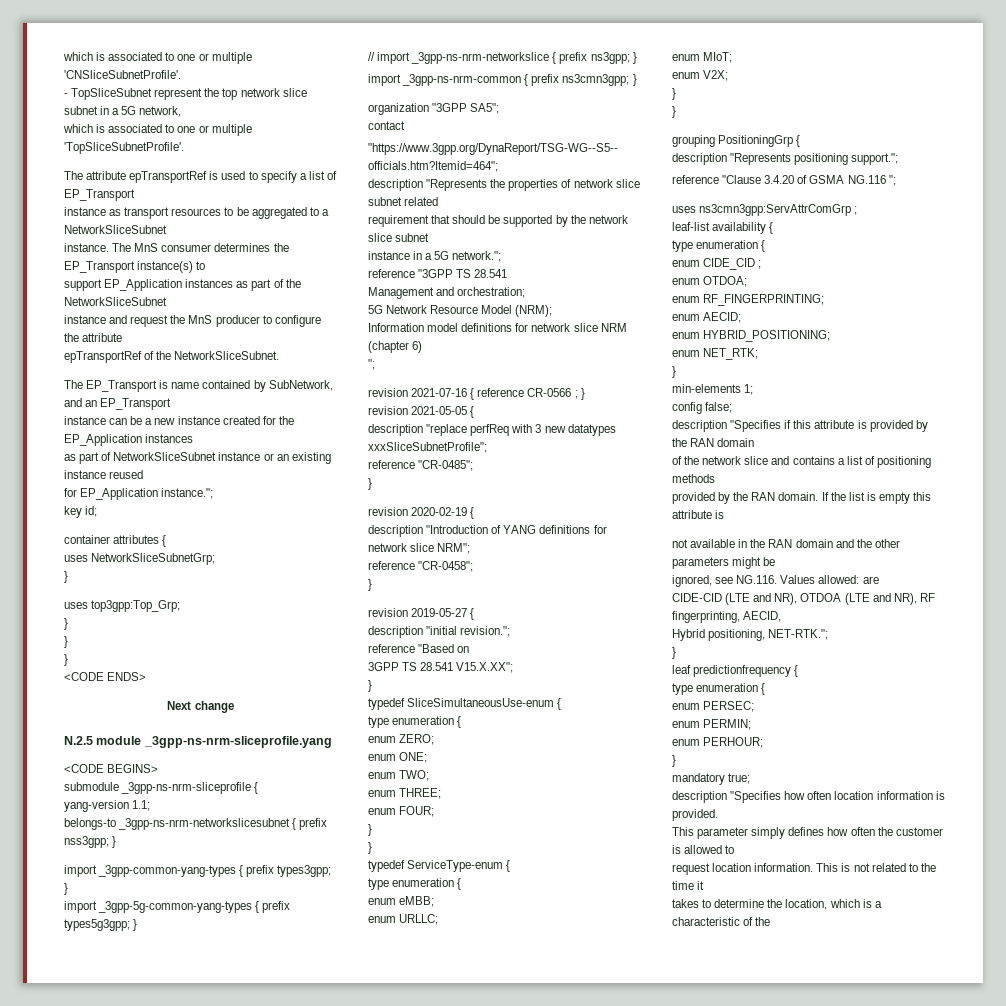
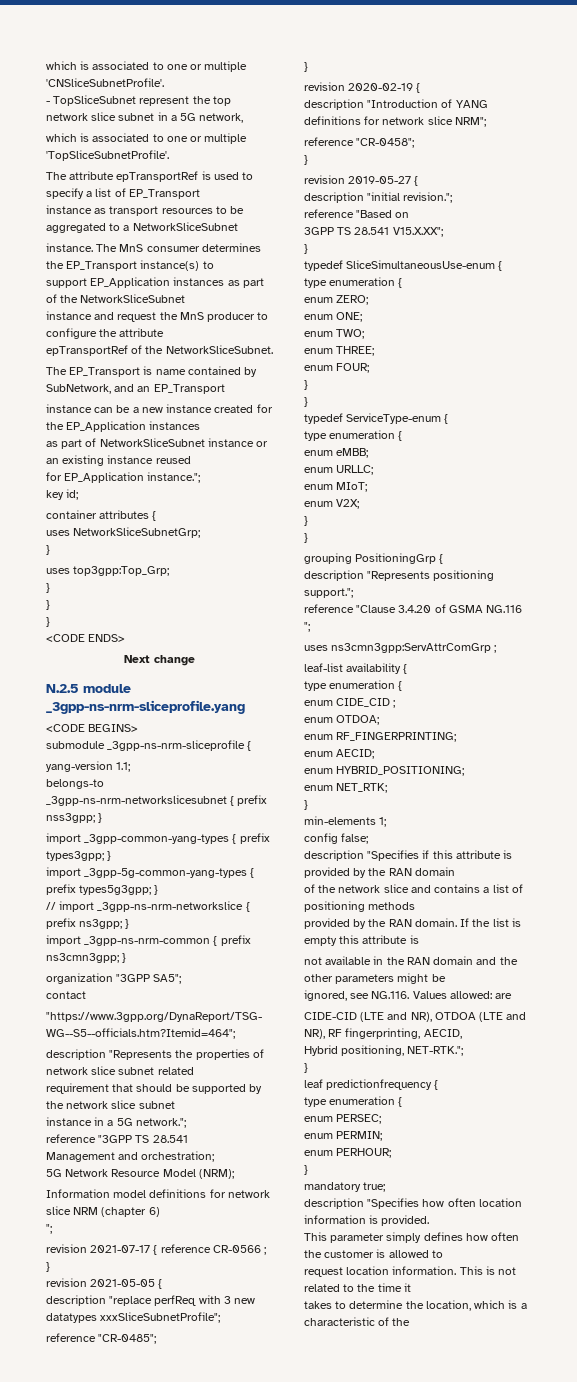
[411,388,468,397] 2021-07-16 -> [90,1245,151,1253] 2021-07-17

